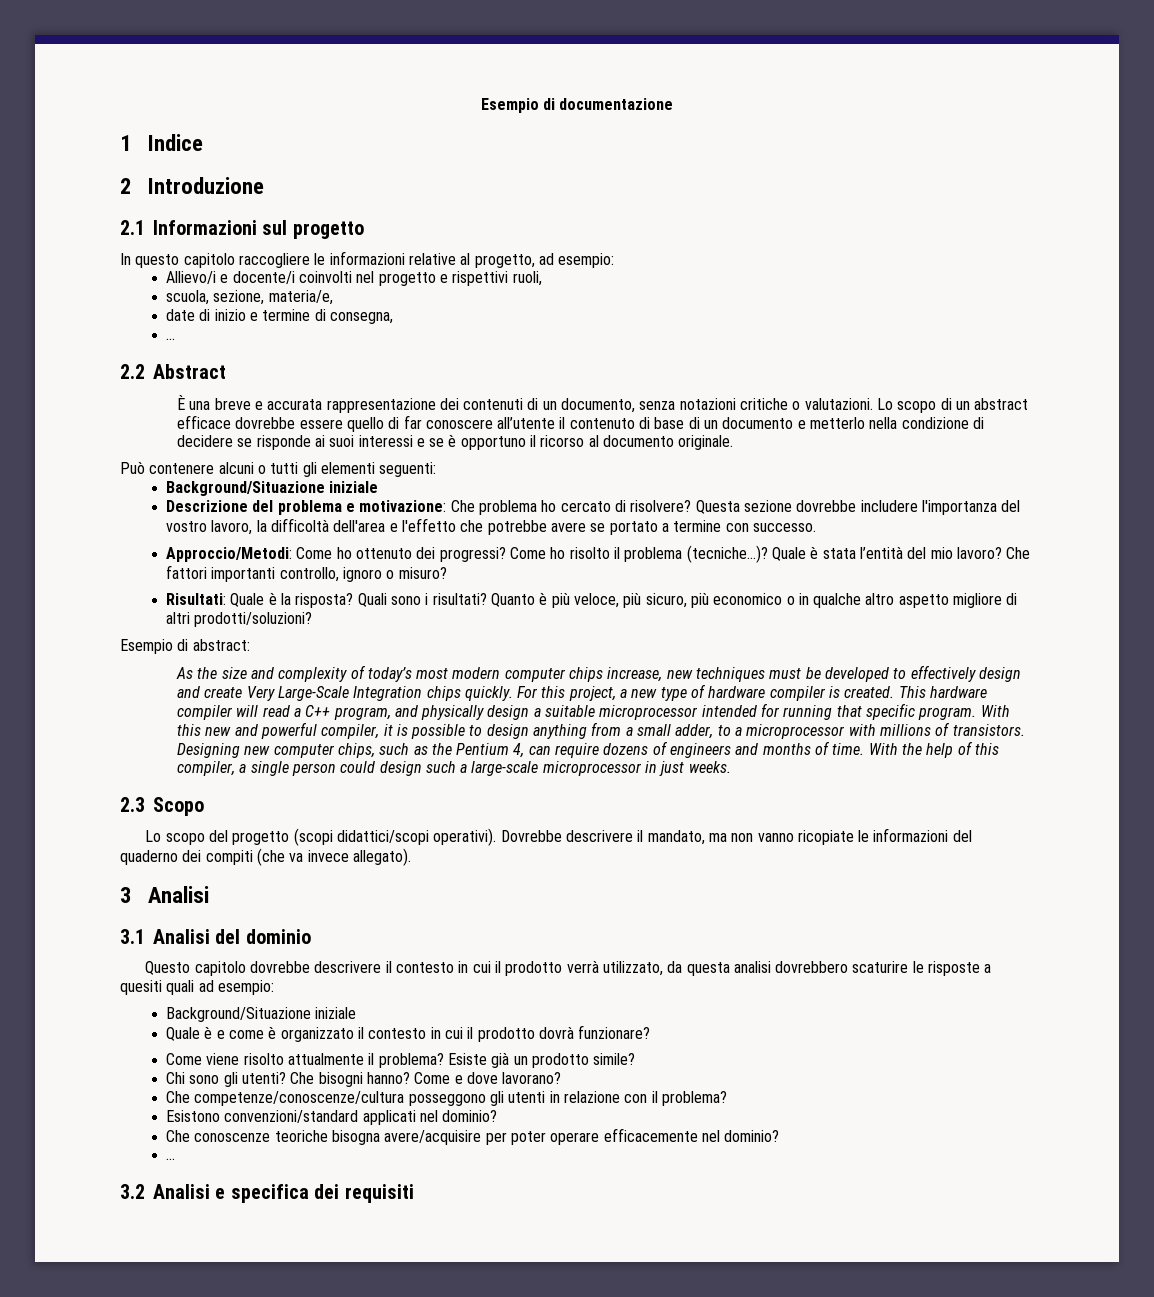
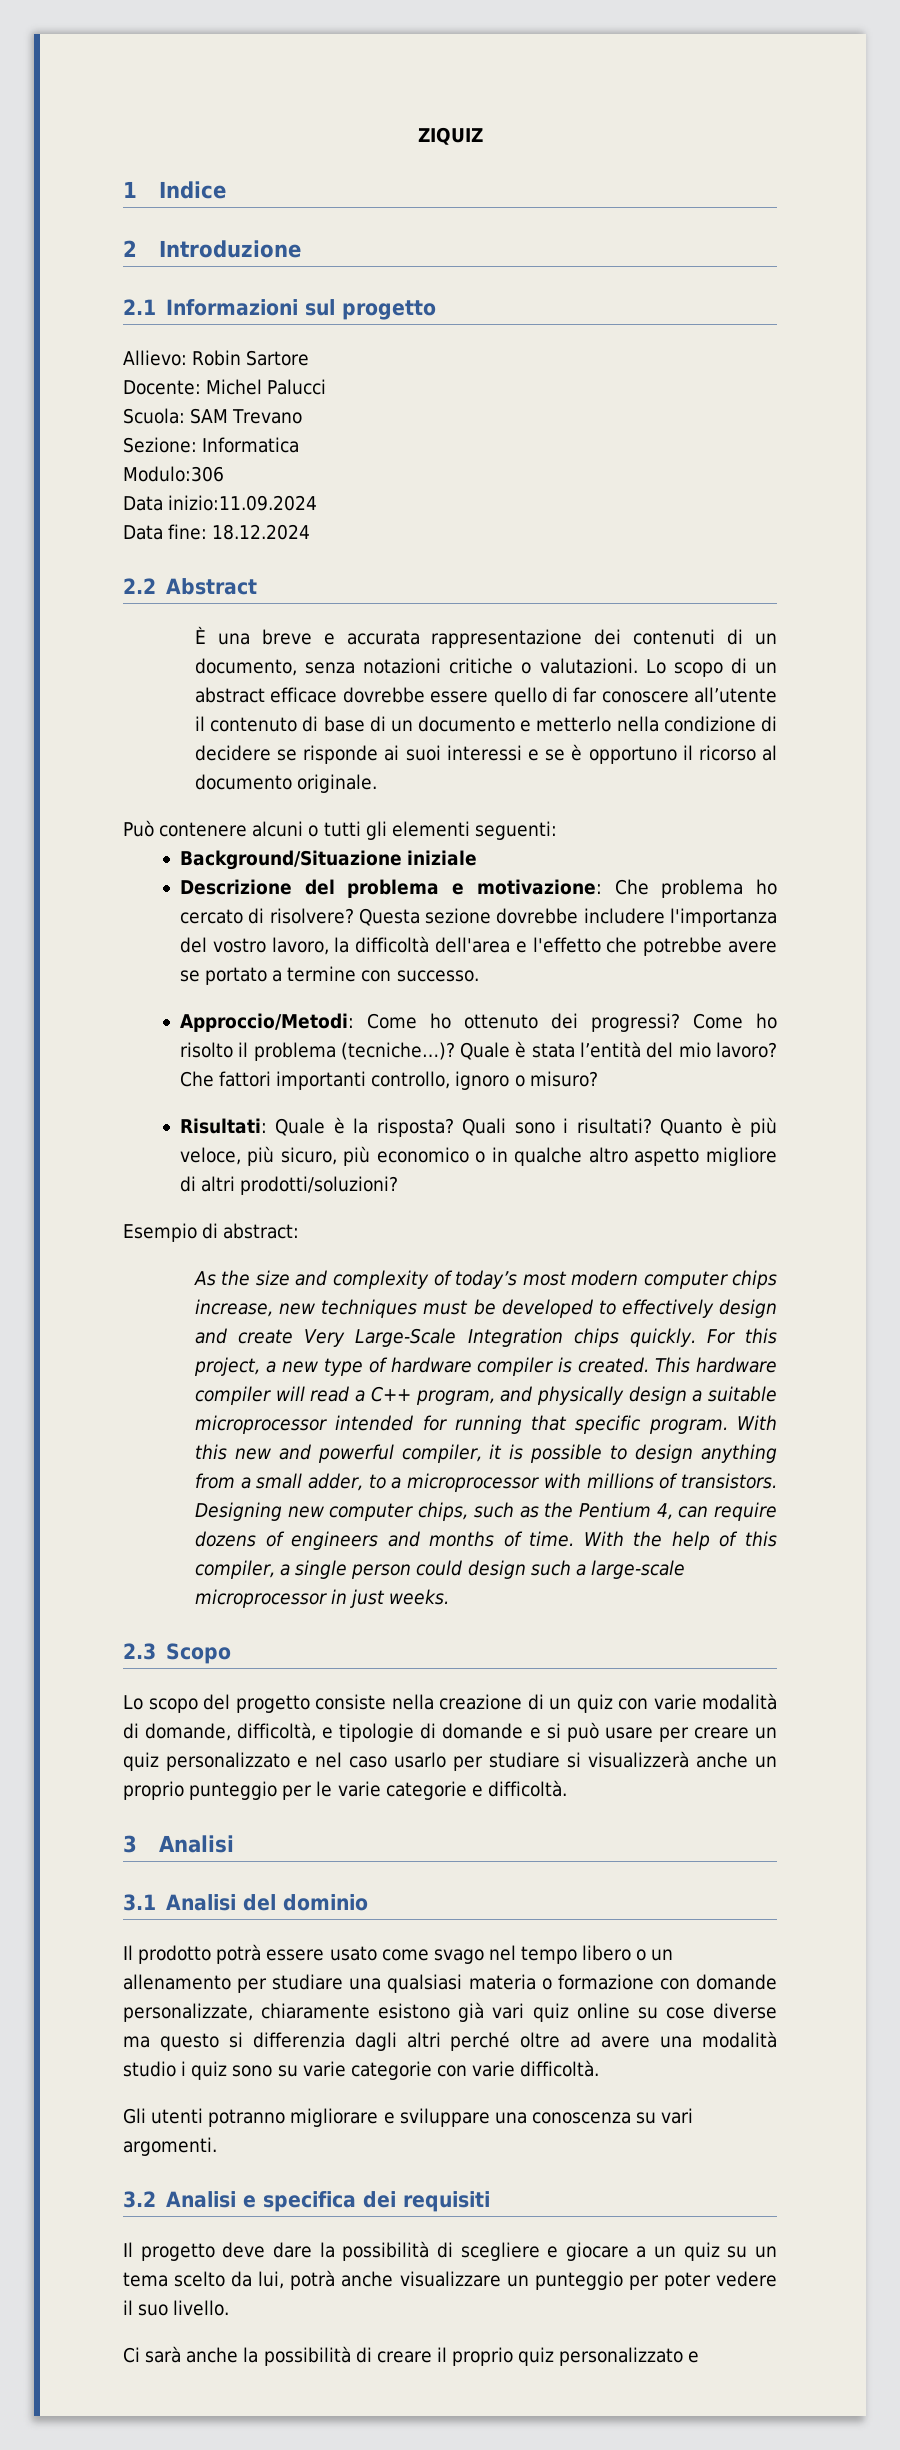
[480,98,674,113] Esempio di documentazione -> [417,127,483,145] ZIQUIZ
[120,251,615,268] [166,271,542,286] [166,290,333,305] [166,309,393,324] [166,338,176,340] In questo capitolo raccogliere le informazioni relative al progetto, ad esempio: // Allievo/i e docente/i coinvolti nel progetto e rispettivi ruoli, // scuola, sezione, materia/e, // date di inizio e termine di consegna, // … -> [123,350,310,366] [123,379,327,395] [123,408,303,424] [123,437,300,453] [123,466,224,482] [123,495,318,511] [123,524,311,540] Allievo: Robin Sartore // Docente: Michel Palucci // Scuola: SAM Trevano // Sezione: Informatica // Modulo:306 // Data inizio:11.09.2024 // Data fine: 18.12.2024
[293,828,972,846] [120,848,411,866] (scopi didattici/scopi operativi). Dovrebbe descrivere il mandato, ma non vanno ricopiate le informazioni del quaderno dei compiti (che va invece allegato). -> [315,1693,777,1713] [123,1722,778,1742] [123,1751,777,1771] [123,1780,567,1800] consiste nella creazione di un quiz con varie modalità di domande, difficoltà, e tipologie di domande e si può usare per creare un quiz personalizzato e nel caso usarlo per studiare si visualizzerà anche un proprio punteggio per le varie categorie e difficoltà.
[145,960,992,976] [120,980,274,995] [166,1007,357,1022] [166,1025,651,1042] [166,1052,636,1068] [166,1072,562,1087] [166,1091,727,1106] [166,1110,498,1125] [166,1128,780,1145] [166,1158,176,1160] Questo capitolo dovrebbe descrivere il contesto in cui il prodotto verrà utilizzato, da questa analisi dovrebbero scaturire le risposte a quesiti quali ad esempio: // Background/Situazione iniziale // Quale è e come è organizzato il contesto in cui il prodotto dovrà funzionare? // Come viene risolto attualmente il problema? Esiste già un prodotto simile? // Chi sono gli utenti? Che bisogni hanno? Come e dove lavorano? // Che competenze/conoscenze/cultura posseggono gli utenti in relazione con il problema? // Esistono convenzioni/standard applicati nel dominio? // Che conoscenze teoriche bisogna avere/acquisire per poter operare efficacemente nel dominio? // … -> [123,1944,674,1964] [123,1974,778,1993] [123,2002,778,2022] [123,2031,777,2051] [123,2060,600,2080] [123,2108,694,2127] [123,2137,217,2156] Il prodotto potrà essere usato come svago nel tempo libero o un allenamento per studiare una qualsiasi materia o formazione con domande personalizzate, chiaramente esistono già vari quiz online su cose diverse ma questo si differenzia dagli altri perché oltre ad avere una modalità studio i quiz sono su varie categorie con varie difficoltà. // Gli utenti potranno migliorare e sviluppare una conoscenza su vari argomenti.
(414, 1193) none -> [123,2241,777,2261] [123,2270,777,2290] [123,2300,230,2316] [123,2346,700,2366] // Il progetto deve dare la possibilità di scegliere e giocare a un quiz su un tema scelto da lui, potrà anche visualizzare un punteggio per poter vedere il suo livello. // Ci sarà anche la possibilità di creare il proprio quiz personalizzato e

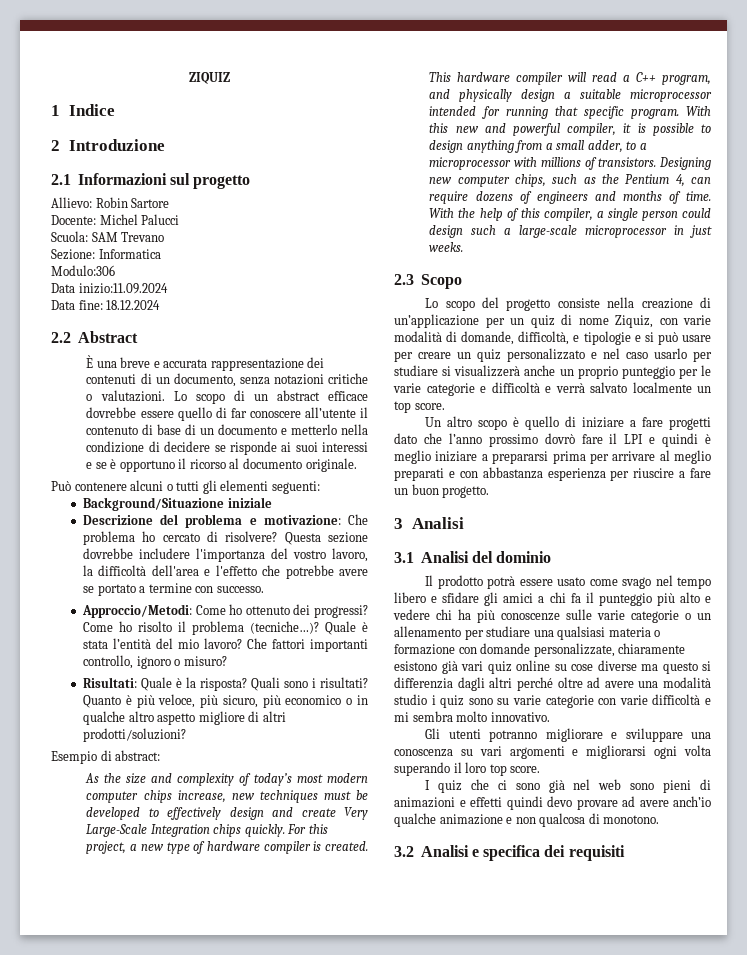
[549,1694,613,1713] un quiz -> [394,314,653,328] un’applicazione per un quiz di nome Ziquiz,
[420,1723,524,1739] di domande -> (631, 338) none
[487,1780,567,1797] difficoltà. -> [491,382,711,393] [394,401,445,413] [425,416,711,430] [394,433,711,447] [394,450,711,464] [394,467,711,481] [394,484,490,498] difficoltà e verrà salvato localmente un top score. // Un altro scopo è quello di iniziare a fare progetti dato che l’anno prossimo dovrò fare il LPI e quindi è meglio iniziare a prepararsi prima per arrivare al meglio preparati e con abbastanza esperienza per riuscire a fare un buon progetto.
(632, 1953) none -> [431,592,711,606] [393,609,679,623] e sfidare gli amici a chi fa il punteggio più alto e vedere chi ha più conoscenze sulle varie categorie
[520,2060,600,2077] difficoltà. -> [652,694,711,705] [394,711,550,722] difficoltà e mi sembra molto innovativo.
[123,2137,217,2156] argomenti. -> [509,745,711,759] [394,762,541,776] [425,779,711,793] [394,796,711,810] [394,813,660,827] argomenti e migliorarsi ogni volta superando il loro top score. // I quiz che ci sono già nel web sono pieni di animazioni e effetti quindi devo provare ad avere anch’io qualche animazione e non qualcosa di monotono.
[123,2241,777,2261] [123,2270,777,2290] [123,2300,230,2316] [123,2346,700,2366] // Il progetto deve dare la possibilità di scegliere e giocare a un quiz su un tema scelto da lui, potrà anche visualizzare un punteggio per poter vedere il suo livello. // Ci sarà anche la possibilità di creare il proprio quiz personalizzato e -> (625, 853) none

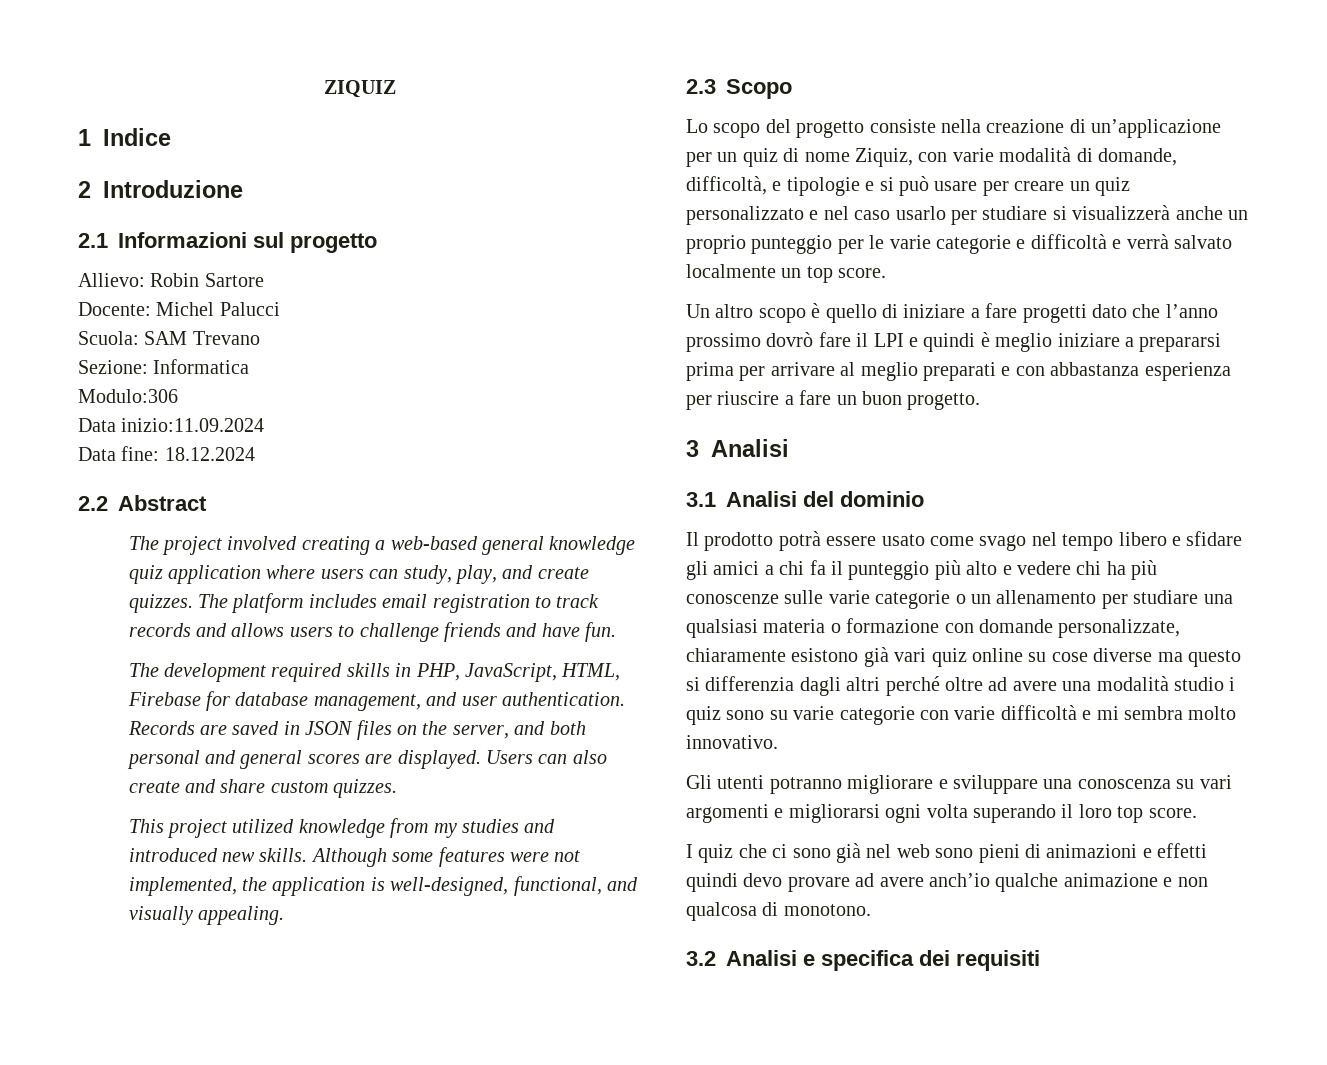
[86,355,325,371] [86,373,368,387] [86,390,368,404] [86,407,368,421] [86,424,368,435] [86,441,368,455] [86,458,357,472] [51,480,320,494] [83,497,272,511] [83,514,368,528] [83,531,368,545] [83,548,368,562] [83,565,368,579] [83,583,264,596] [82,604,369,618] [83,621,368,635] [83,638,368,652] [83,655,227,669] [83,677,368,691] [83,694,368,708] [83,711,286,725] [83,728,187,742] [51,750,161,764] [85,773,368,786] [86,790,368,803] [86,807,368,820] [86,824,328,837] [86,841,368,854] [429,72,711,85] [429,89,712,102] [429,106,711,119] [429,123,711,136] [429,140,647,153] [429,157,711,170] [429,174,711,187] [429,191,711,204] [429,208,711,221] [429,225,712,238] [429,242,464,252] È una breve e accurata rappresentazione dei contenuti di un documento, senza notazioni critiche o valutazioni. Lo scopo di un abstract efficace dovrebbe essere quello di far conoscere all’utente il contenuto di base di un documento e metterlo nella condizione di decidere se risponde ai suoi interessi e se è opportuno il ricorso al documento originale. // Può contenere alcuni o tutti gli elementi seguenti: // Background/Situazione iniziale // Descrizione del problema e motivazione: Che problema ho cercato di risolvere? Questa sezione dovrebbe includere l'importanza del vostro lavoro, la difficoltà dell'area e l'effetto che potrebbe avere se portato a termine con successo. // Approccio/Metodi: Come ho ottenuto dei progressi? Come ho risolto il problema (tecniche…)? Quale è stata l’entità del mio lavoro? Che fattori importanti controllo, ignoro o misuro? // Risultati: Quale è la risposta? Quali sono i risultati? Quanto è più veloce, più sicuro, più economico o in qualche altro aspetto migliore di altri prodotti/soluzioni? // Esempio di abstract: // As the size and complexity of today’s most modern computer chips increase, new techniques must be developed to effectively design and create Very Large-Scale Integration chips quickly. For this project, a new type of hardware compiler is created. This hardware compiler will read a C++ program, and physically design a suitable microprocessor intended for running that specific program. With this new and powerful compiler, it is possible to design anything from a small adder, to a microprocessor with millions of transistors. Designing new computer chips, such as the Pentium 4, can require dozens of engineers and months of time. With the help of this compiler, a single person could design such a large-scale microprocessor in just weeks. -> [128,536,636,555] [128,565,589,584] [128,593,600,613] [128,622,617,642] [128,663,621,682] [127,691,625,711] [127,720,586,740] [126,750,607,769] [128,779,398,798] [128,818,556,838] [128,847,581,867] [128,876,638,896] [128,906,284,925] The project involved creating a web-based general knowledge quiz application where users can study, play, and create quizzes. The platform includes email registration to track records and allows users to challenge friends and have fun. // The development required skills in PHP, JavaScript, HTML, Firebase for database management, and user authentication. Records are saved in JSON files on the server, and both personal and general scores are displayed. Users can also create and share custom quizzes. // This project utilized knowledge from my studies and introduced new skills. Although some features were not implemented, the application is well-designed, functional, and visually appealing.

